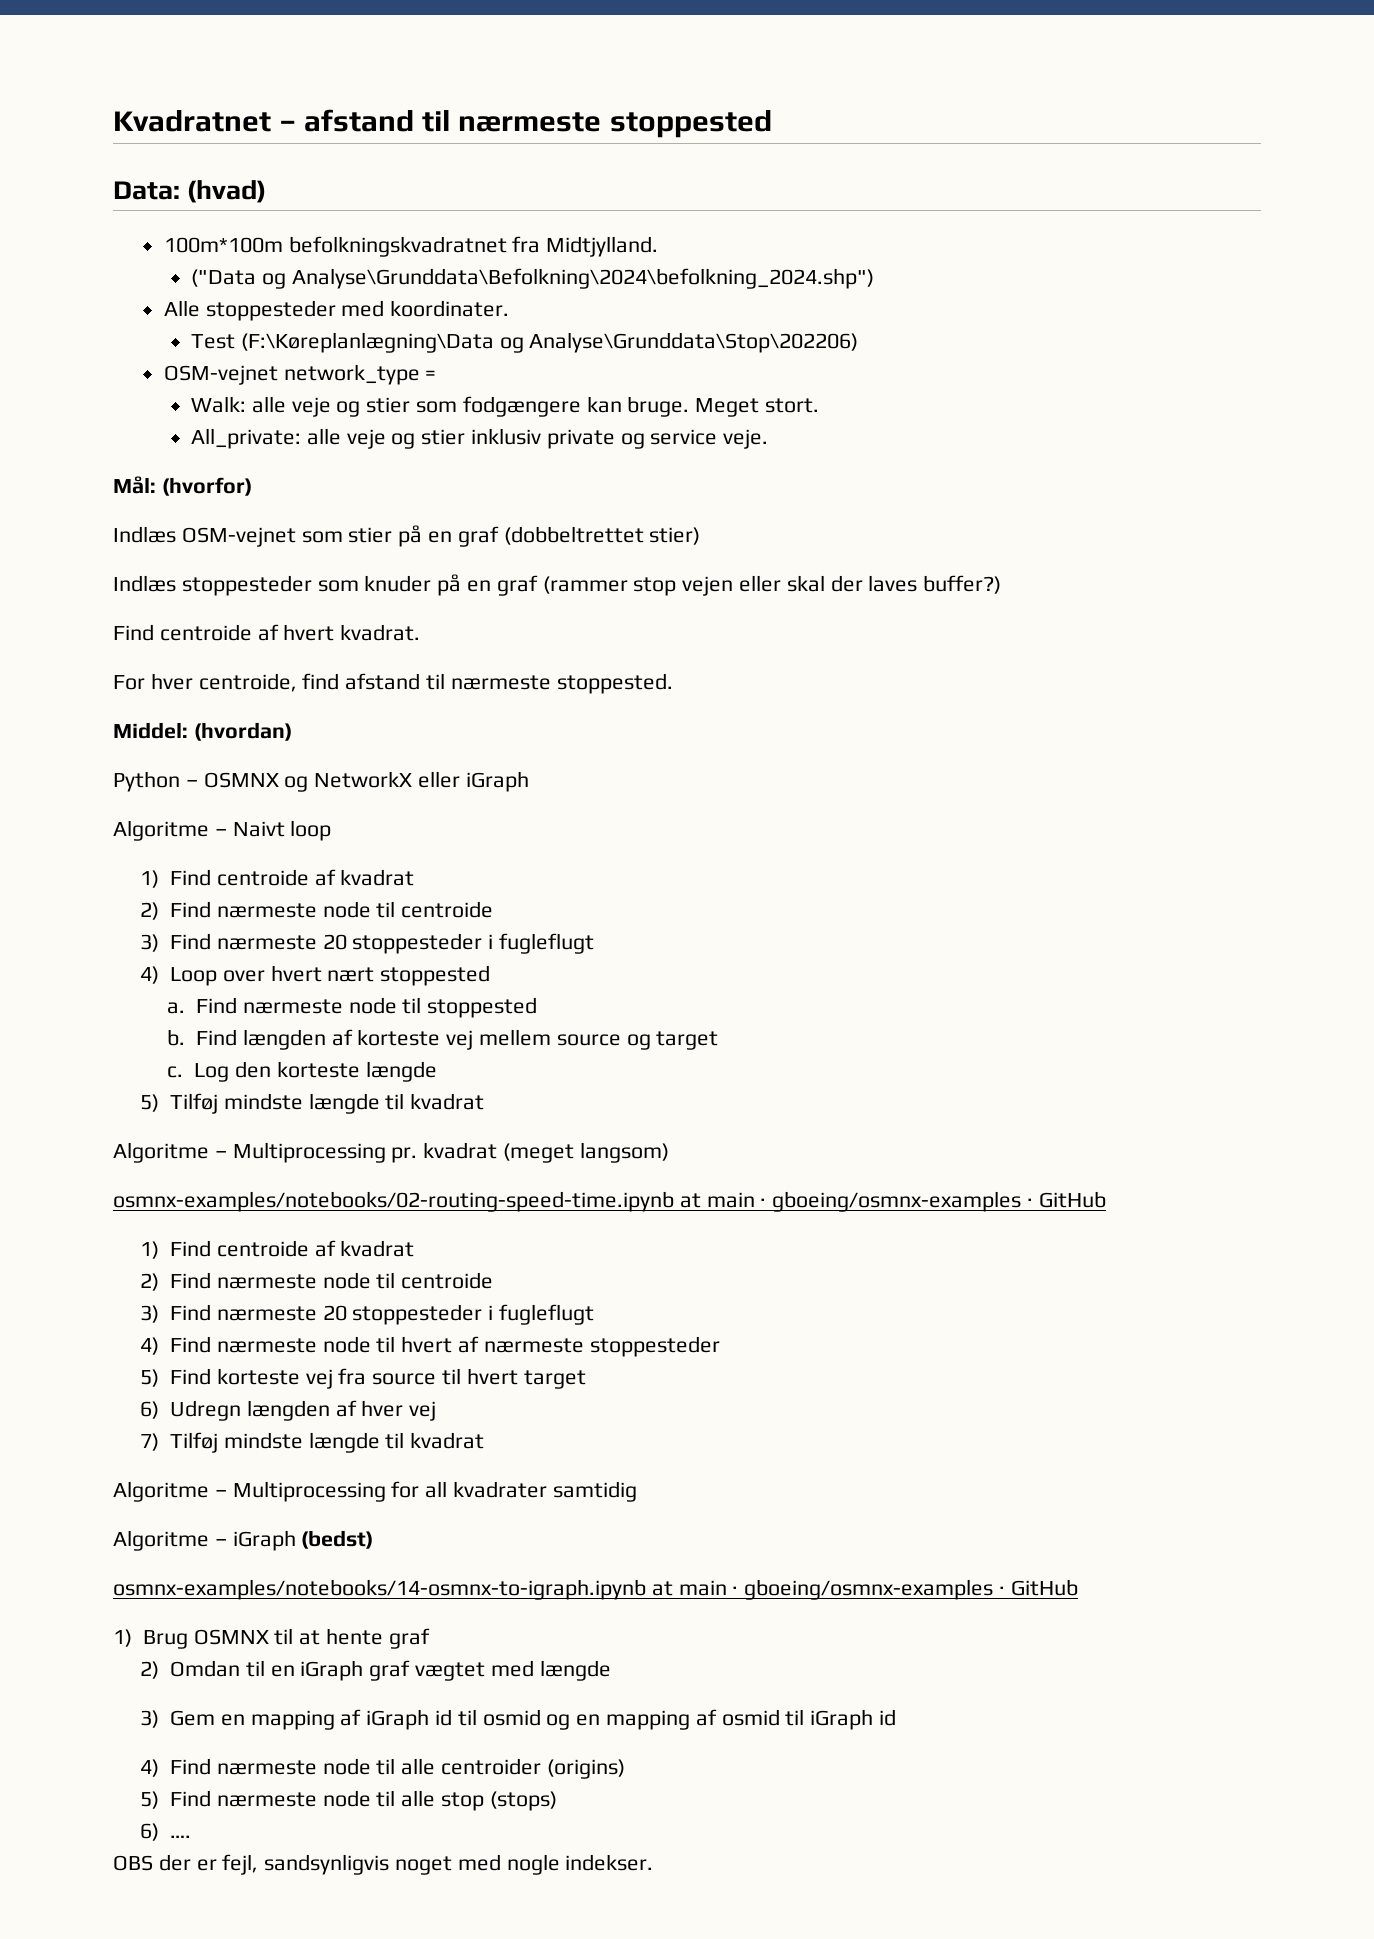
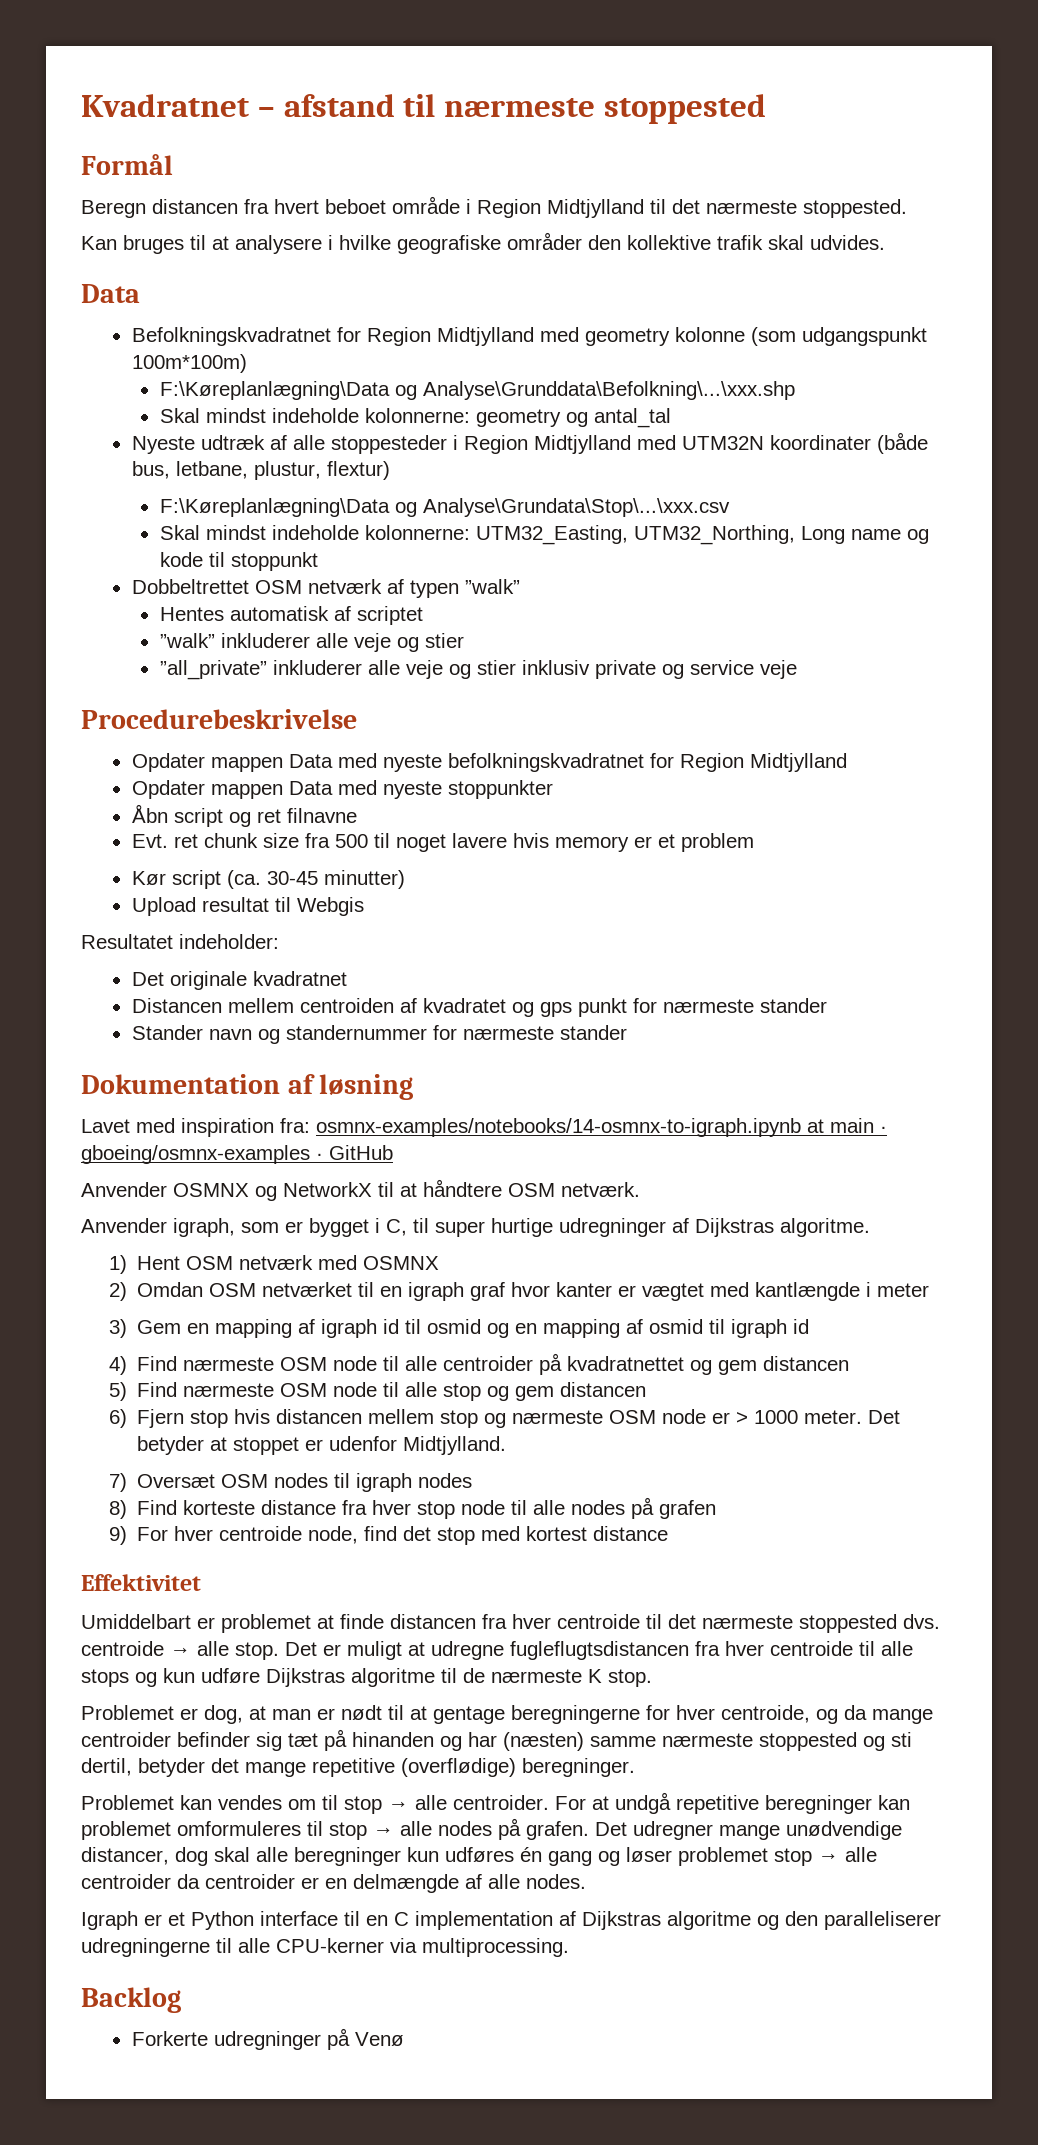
[113,180,267,203] [163,236,659,257] [190,268,874,289] [163,300,510,321] [190,332,859,353] [163,364,437,385] [190,396,819,417] [190,428,301,449] Data: (hvad) // 100m*100m befolkningskvadratnet fra Midtjylland. // ("Data og Analyse\Grunddata\Befolkning\2024\befolkning_2024.shp") // Alle stoppesteder med koordinater. // Test (F:\Køreplanlægning\Data og Analyse\Grunddata\Stop\202206) // OSM-vejnet network_type = // Walk: alle veje og stier som fodgængere kan bruge. Meget stort. // All_private: -> [81,154,173,175] [81,196,907,218] [81,232,885,254] [81,284,140,303] [131,327,927,346] [131,354,247,373] [159,381,795,400] [159,408,671,428] [131,432,928,454] [131,461,390,480] [159,498,730,517] [159,525,929,545] [159,552,318,571] [131,579,520,598] [159,606,423,625] [159,633,464,652] [159,660,362,680] Formål // Beregn distancen fra hvert beboet område i Region Midtjylland til det nærmeste stoppested. // Kan bruges til at analysere i hvilke geografiske områder den kollektive trafik skal udvides. // Data // Befolkningskvadratnet for Region Midtjylland med geometry kolonne (som udgangspunkt 100m*100m) // F:\Køreplanlægning\Data og Analyse\Grunddata\Befolkning\...\xxx.shp // Skal mindst indeholde kolonnerne: geometry og antal_tal // Nyeste udtræk af alle stoppesteder i Region Midtjylland med UTM32N koordinater (både bus, letbane, plustur, flextur) // F:\Køreplanlægning\Data og Analyse\Grundata\Stop\...\xxx.csv // Skal mindst indeholde kolonnerne: UTM32_Easting, UTM32_Northing, Long name og kode til stoppunkt // Dobbeltrettet OSM netværk af typen ”walk” // Hentes automatisk af scriptet // ”walk” inkluderer alle veje og stier // ”all_private” inkluderer
[723,429,769,449] [113,476,252,496] [113,525,701,547] [113,574,1002,596] [113,624,421,641] [113,673,673,694] [113,722,292,741] [113,771,529,792] [113,820,332,841] [140,869,415,888] [140,901,494,920] [140,933,594,954] [140,965,491,986] [167,997,538,1018] [167,1029,719,1050] [167,1061,437,1082] [140,1093,485,1114] [113,1142,669,1163] [113,1191,1106,1212] [140,1240,415,1259] [140,1272,494,1291] [140,1304,594,1325] [140,1336,720,1357] [140,1368,586,1389] [140,1400,437,1421] [140,1432,485,1453] [113,1481,637,1502] [113,1530,374,1551] veje. // Mål: (hvorfor) // Indlæs OSM-vejnet som stier på en graf (dobbeltrettet stier) // Indlæs stoppesteder som knuder på en graf (rammer stop vejen eller skal der laves buffer?) // Find centroide af hvert kvadrat. // For hver centroide, find afstand til nærmeste stoppested. // Middel: (hvordan) // Python – OSMNX og NetworkX eller iGraph // Algoritme – Naivt loop // 1) Find centroide af kvadrat // 2) Find nærmeste node til centroide // 3) Find nærmeste 20 stoppesteder i fugleflugt // 4) Loop over hvert nært stoppested // a. Find nærmeste node til stoppested // b. Find længden af korteste vej mellem source og target // c. Log den korteste længde // 5) Tilføj mindste længde til kvadrat // Algoritme – Multiprocessing pr. kvadrat (meget langsom) // osmnx-examples/notebooks/02-routing-speed-time.ipynb at main · gboeing/osmnx-examples · GitHub // 1) Find centroide af kvadrat // 2) Find nærmeste node til centroide // 3) Find nærmeste 20 stoppesteder i fugleflugt // 4) Find nærmeste node til hvert af nærmeste stoppesteder // 5) Find korteste vej fra source til hvert target // 6) Udregn længden af hver vej // 7) Tilføj mindste længde til kvadrat // Algoritme – Multiprocessing for all kvadrater samtidig // Algoritme – iGraph (bedst) // -> [759,660,797,679] [81,709,357,729] [131,753,847,772] [131,780,553,799] [131,804,357,827] [131,833,754,852] [131,870,405,889] [131,897,364,916] [81,934,279,949] [131,971,347,990] [131,998,827,1017] [131,1025,627,1044] [81,1074,414,1100] [81,1118,310,1137] veje // Procedurebeskrivelse // Opdater mappen Data med nyeste befolkningskvadratnet for Region Midtjylland // Opdater mappen Data med nyeste stoppunkter // Åbn script og ret filnavne // Evt. ret chunk size fra 500 til noget lavere hvis memory er et problem // Kør script (ca. 30-45 minutter) // Upload resultat til Webgis // Resultatet indeholder: // Det originale kvadratnet // Distancen mellem centroiden af kvadratet og gps punkt for nærmeste stander // Stander navn og standernummer for nærmeste stander // Dokumentation af løsning // Lavet med inspiration fra:
[113,1628,430,1649] [140,1660,611,1681] 1) Brug OSMNX til at hente graf // 2) Omdan til en iGraph graf vægtet med længde -> [81,1179,640,1201] [81,1218,870,1237] [109,1255,440,1274] [109,1282,930,1301] Anvender OSMNX og NetworkX til at håndtere OSM netværk. // Anvender igraph, som er bygget i C, til super hurtige udregninger af Dijkstras algoritme. // 1) Hent OSM netværk med OSMNX // 2) Omdan OSM netværket til en igraph graf hvor kanter er vægtet med kantlængde i meter
[366,1709,430,1730] iGraph -> [321,1319,378,1338] igraph
[810,1709,874,1730] iGraph -> [731,1319,788,1338] igraph
(317, 1767) none -> [280,1357,328,1371] OSM
[546,1759,625,1779] (origins) -> [539,1353,850,1375] på kvadratnettet og gem distancen
(317, 1799) none -> [280,1383,328,1397] OSM
[489,1791,557,1811] [140,1823,191,1841] [113,1854,654,1875] (stops) // 6) …. // OBS der er fejl, sandsynligvis noget med nogle indekser. -> [487,1382,647,1401] [109,1409,901,1428] [137,1436,507,1455] [109,1473,473,1492] [109,1497,717,1519] [109,1526,669,1545] [81,1574,201,1591] [81,1614,940,1633] [81,1641,913,1660] [81,1668,652,1687] [81,1705,933,1724] [81,1729,912,1751] [81,1758,635,1777] [81,1792,910,1814] [81,1818,902,1840] [81,1847,877,1866] [81,1874,586,1893] [81,1911,941,1930] [81,1938,569,1957] [81,1987,181,2013] [131,2028,404,2050] og gem distancen // 6) Fjern stop hvis distancen mellem stop og nærmeste OSM node er > 1000 meter. Det betyder at stoppet er udenfor Midtjylland. // 7) Oversæt OSM nodes til igraph nodes // 8) Find korteste distance fra hver stop node til alle nodes på grafen // 9) For hver centroide node, find det stop med kortest distance // Effektivitet // Umiddelbart er problemet at finde distancen fra hver centroide til det nærmeste stoppested dvs. centroide → alle stop. Det er muligt at udregne fugleflugtsdistancen fra hver centroide til alle stops og kun udføre Dijkstras algoritme til de nærmeste K stop. // Problemet er dog, at man er nødt til at gentage beregningerne for hver centroide, og da mange centroider befinder sig tæt på hinanden og har (næsten) samme nærmeste stoppested og sti dertil, betyder det mange repetitive (overflødige) beregninger. // Problemet kan vendes om til stop → alle centroider. For at undgå repetitive beregninger kan problemet omformuleres til stop → alle nodes på grafen. Det udregner mange unødvendige distancer, dog skal alle beregninger kun udføres én gang og løser problemet stop → alle centroider da centroider er en delmængde af alle nodes. // Igraph er et Python interface til en C implementation af Dijkstras algoritme og den paralleliserer udregningerne til alle CPU-kerner via multiprocessing. // Backlog // Forkerte udregninger på Venø

